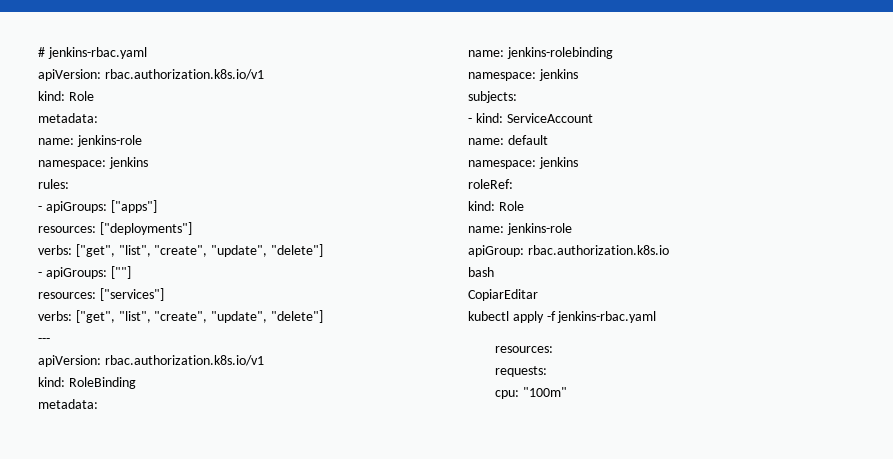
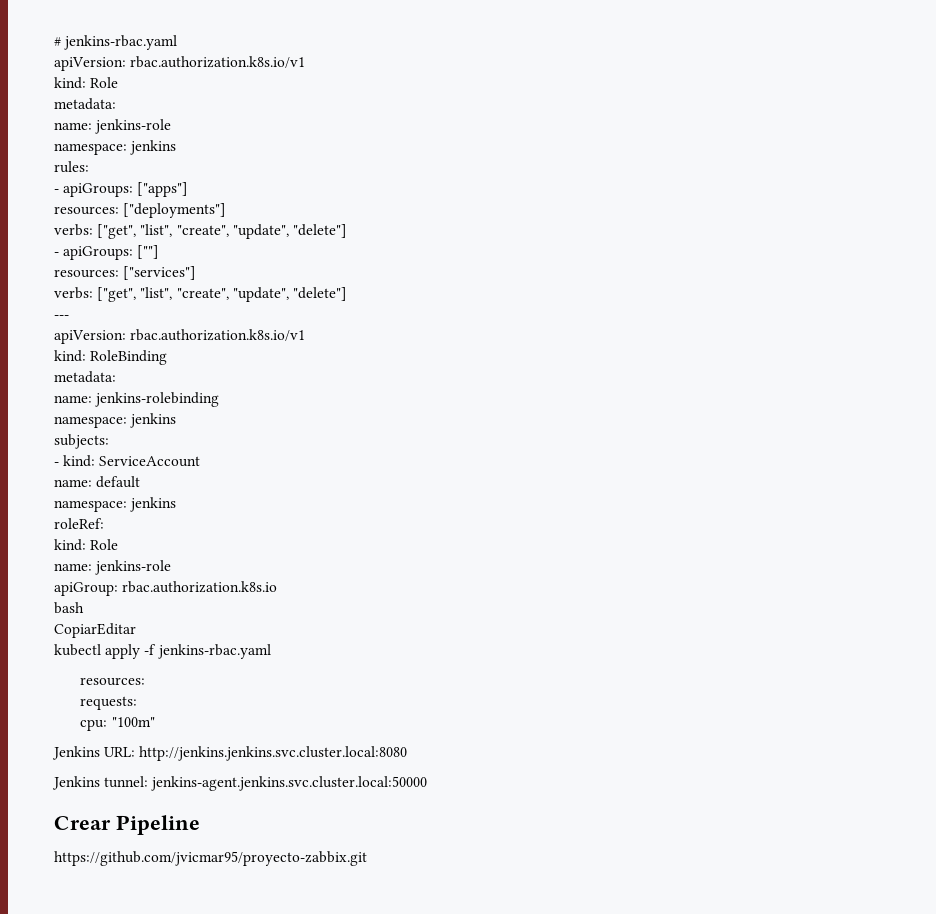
(567, 392) none -> [52,746,408,761] [52,776,428,791] [54,815,200,835] [54,851,367,866] // Jenkins URL: http://jenkins.jenkins.svc.cluster.local:8080 // Jenkins tunnel: jenkins-agent.jenkins.svc.cluster.local:50000 // Crear Pipeline // https://github.com/jvicmar95/proyecto-zabbix.git

